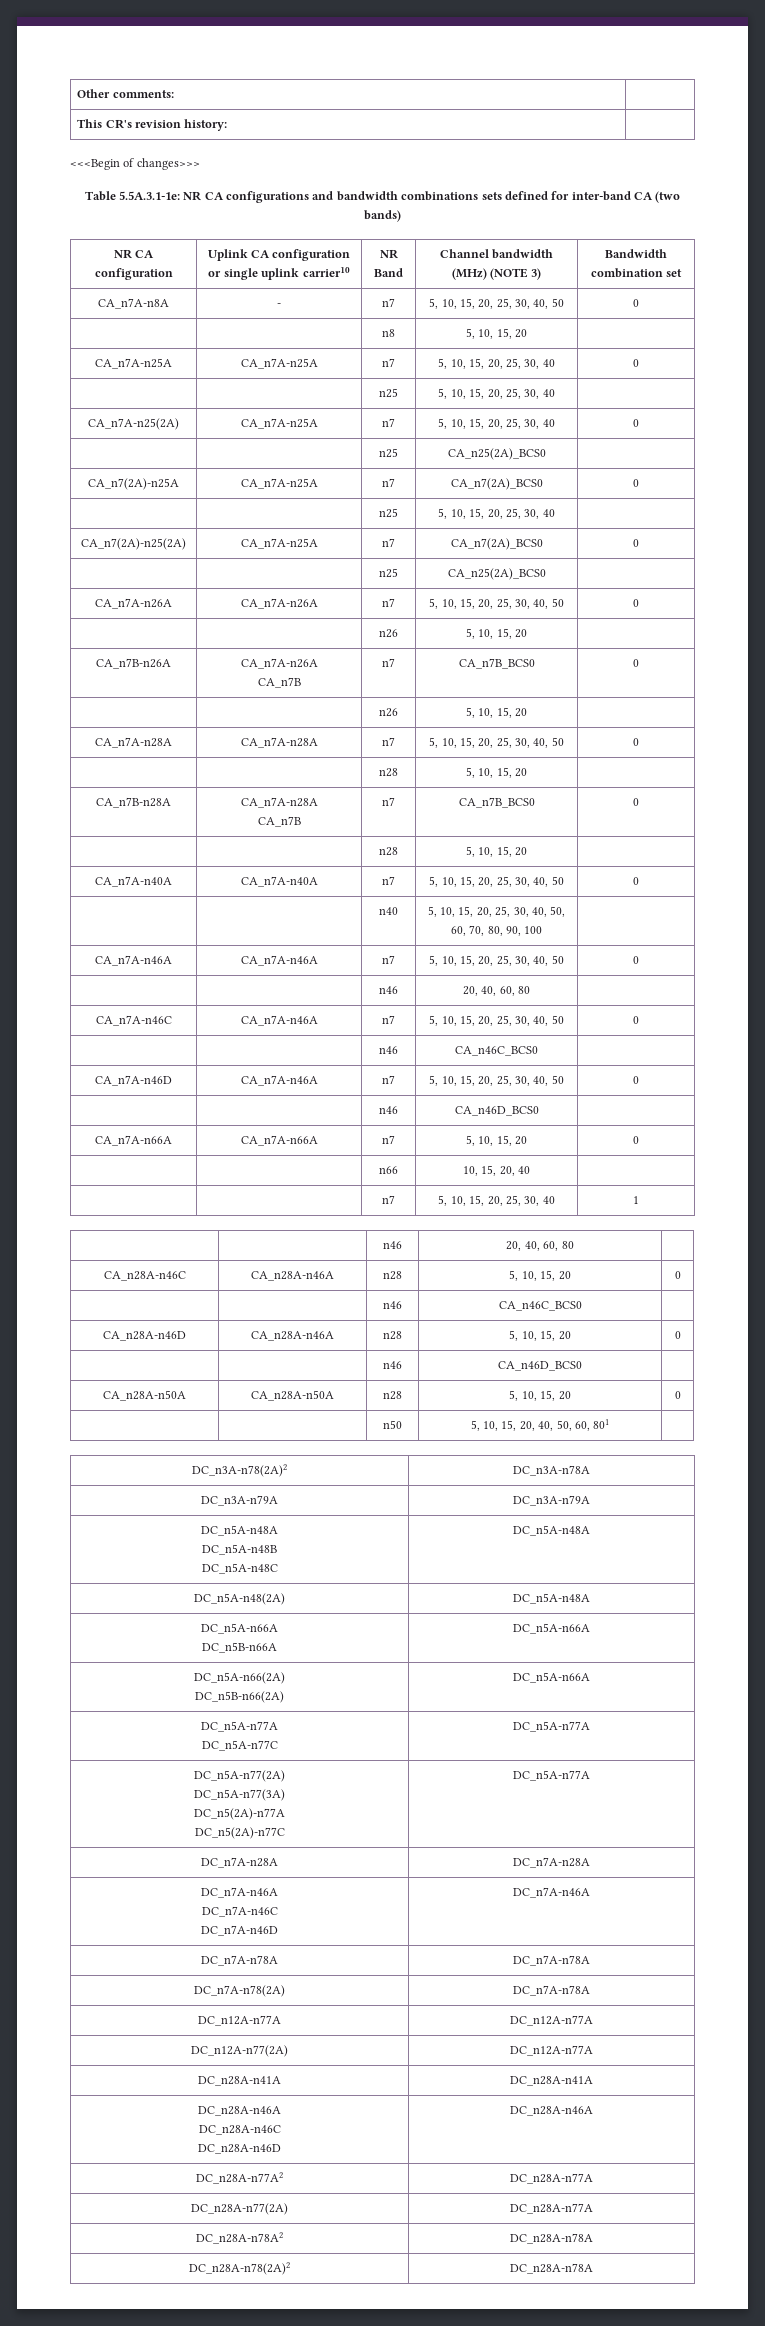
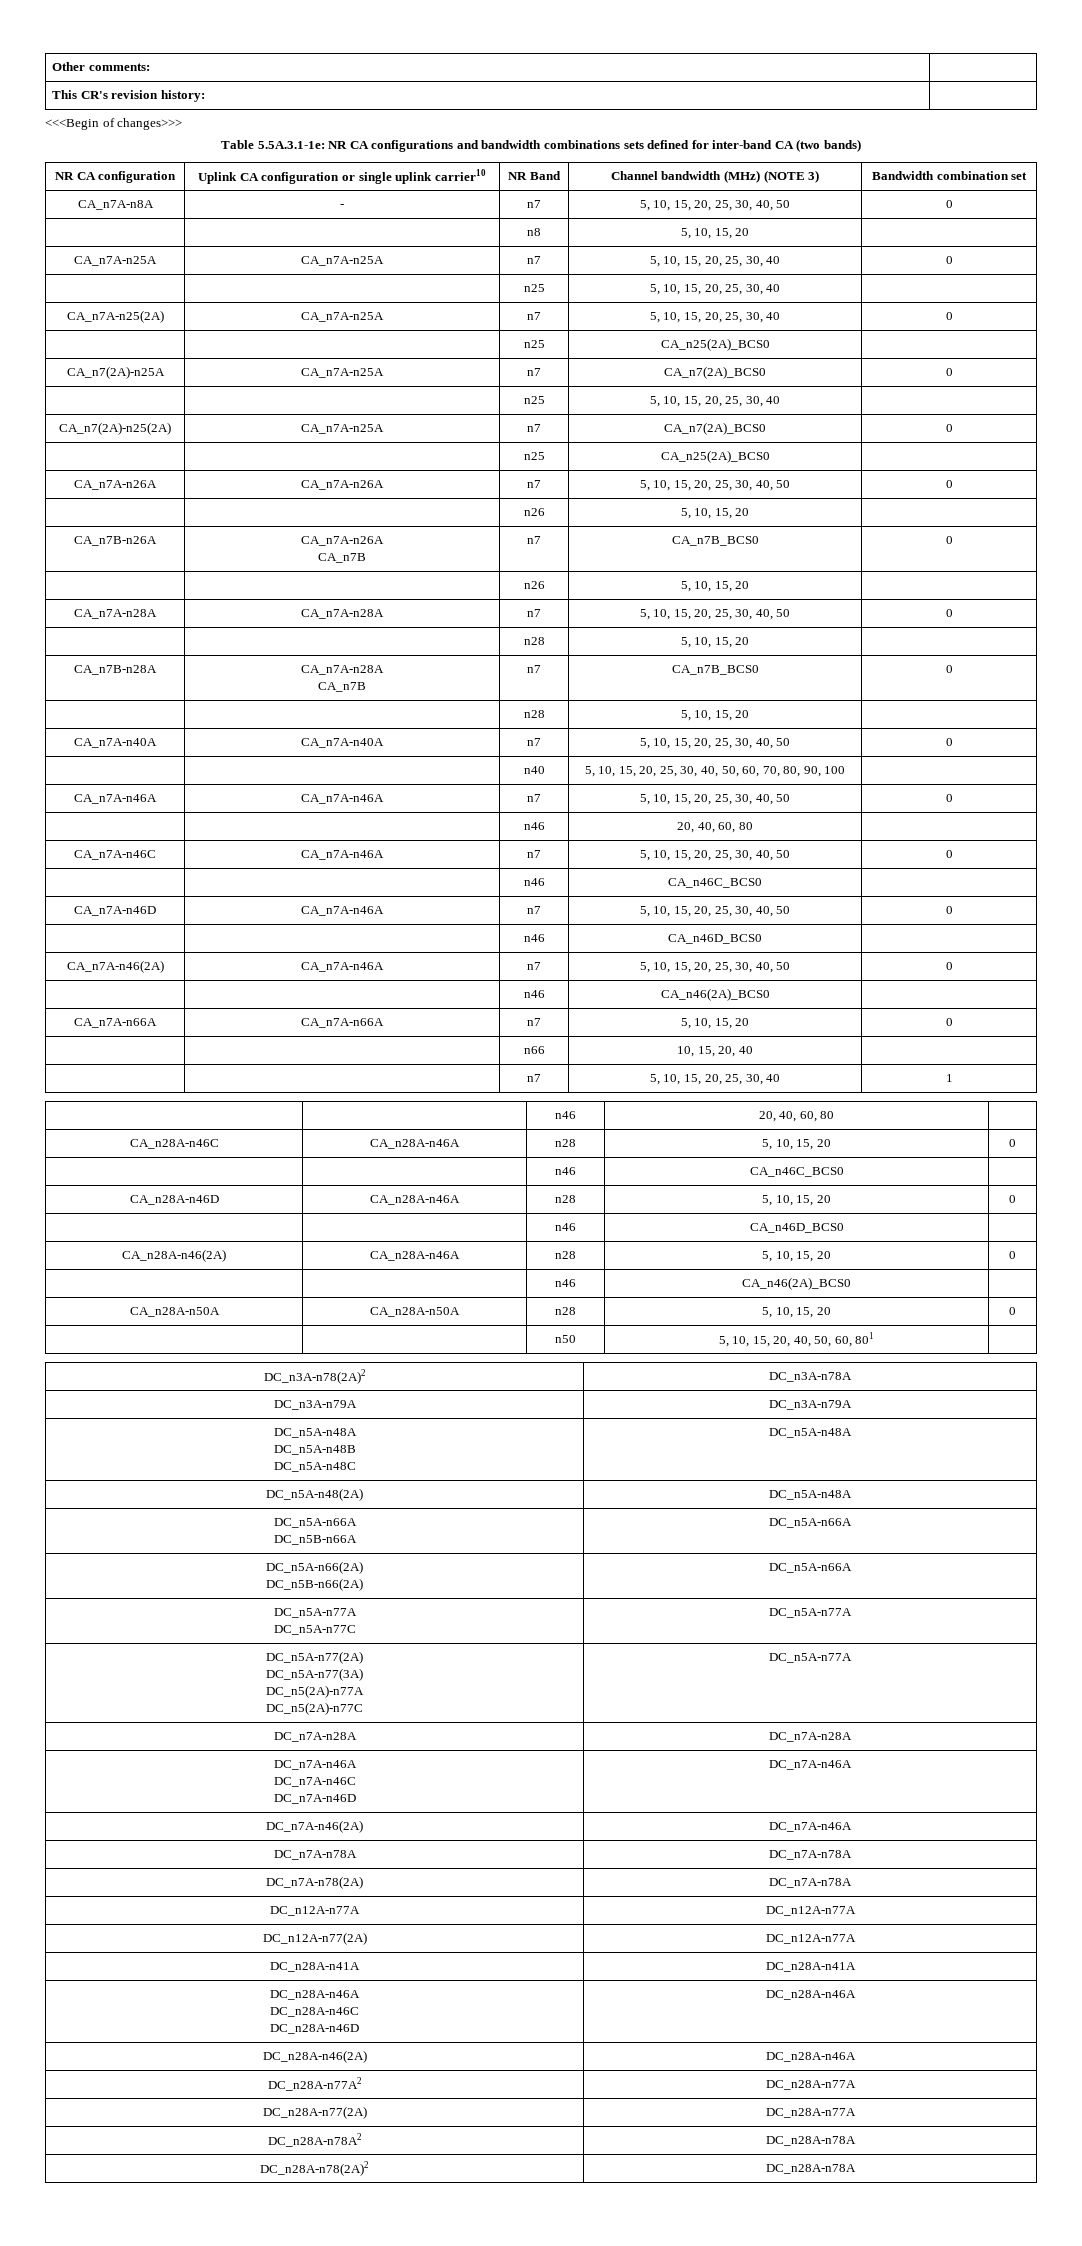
(539, 1111) none -> [66,960,164,973] [301,962,384,972] [527,962,541,970] [639,962,791,973] [945,962,953,970] [523,990,545,998] [660,988,770,1001] // CA_n7A-n46(2A) | CA_n7A-n46A | n7 | 5, 10, 15, 20, 25, 30, 40, 50 | 0 // | | n46 | CA_n46(2A)_BCS0 |
(582, 1366) none -> [122,1249,226,1262] [370,1251,460,1261] [555,1251,576,1259] [762,1251,831,1262] [1009,1251,1016,1259] [555,1279,576,1287] [742,1277,851,1290] // CA_n28A-n46(2A) | CA_n28A-n46A | n28 | 5, 10, 15, 20 | 0 // | | n46 | CA_n46(2A)_BCS0 |
(590, 1892) none -> [266,1820,363,1833] [769,1822,852,1832] // DC_n7A-n46(2A) | DC_n7A-n46A
(593, 2111) none -> [262,2050,367,2063] [765,2052,856,2062] // DC_n28A-n46(2A) | DC_n28A-n46A

